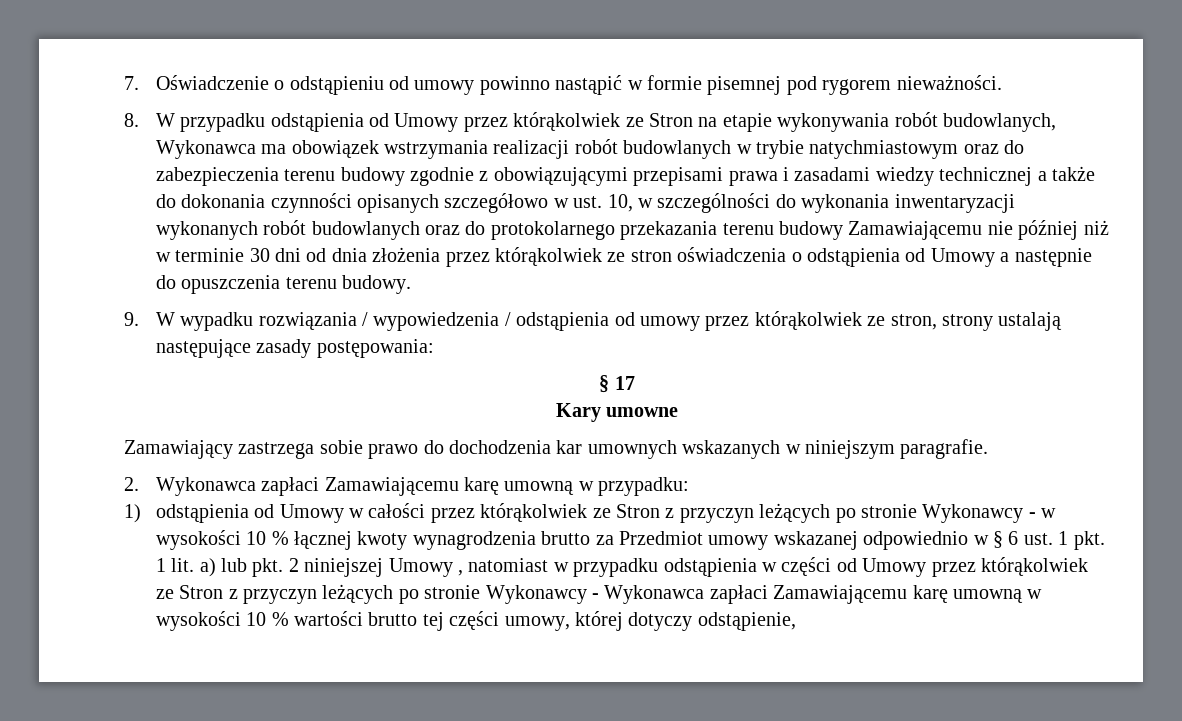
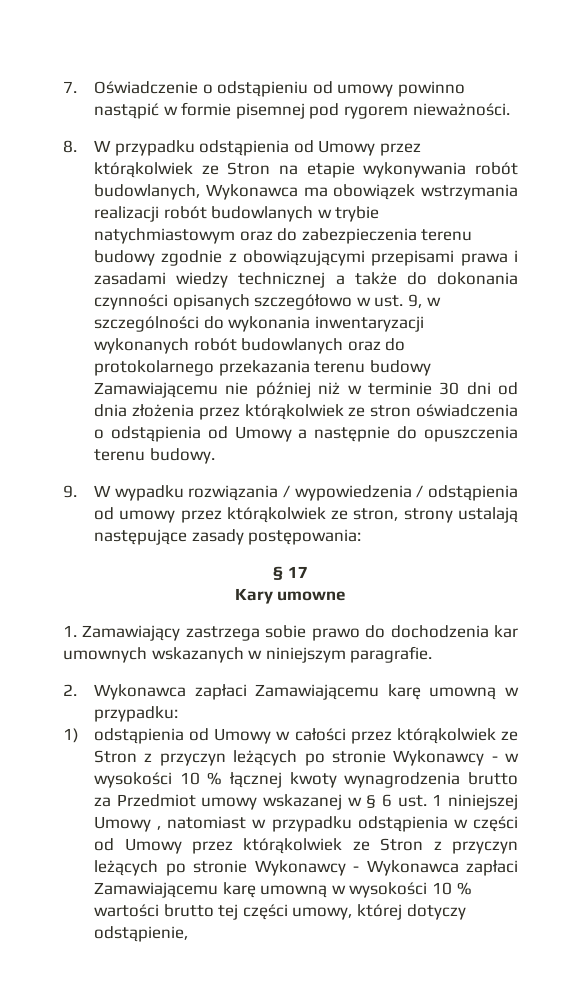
[607,194,633,212] 10, -> [408,294,423,308] 9,
(679, 412) none -> [63,625,77,637] 1.
[863,531,969,550] odpowiednio -> (343, 802) none
[1073,531,1105,550] [155,558,299,577] pkt. 1 lit. a) lub pkt. 2 -> (443, 800) none

